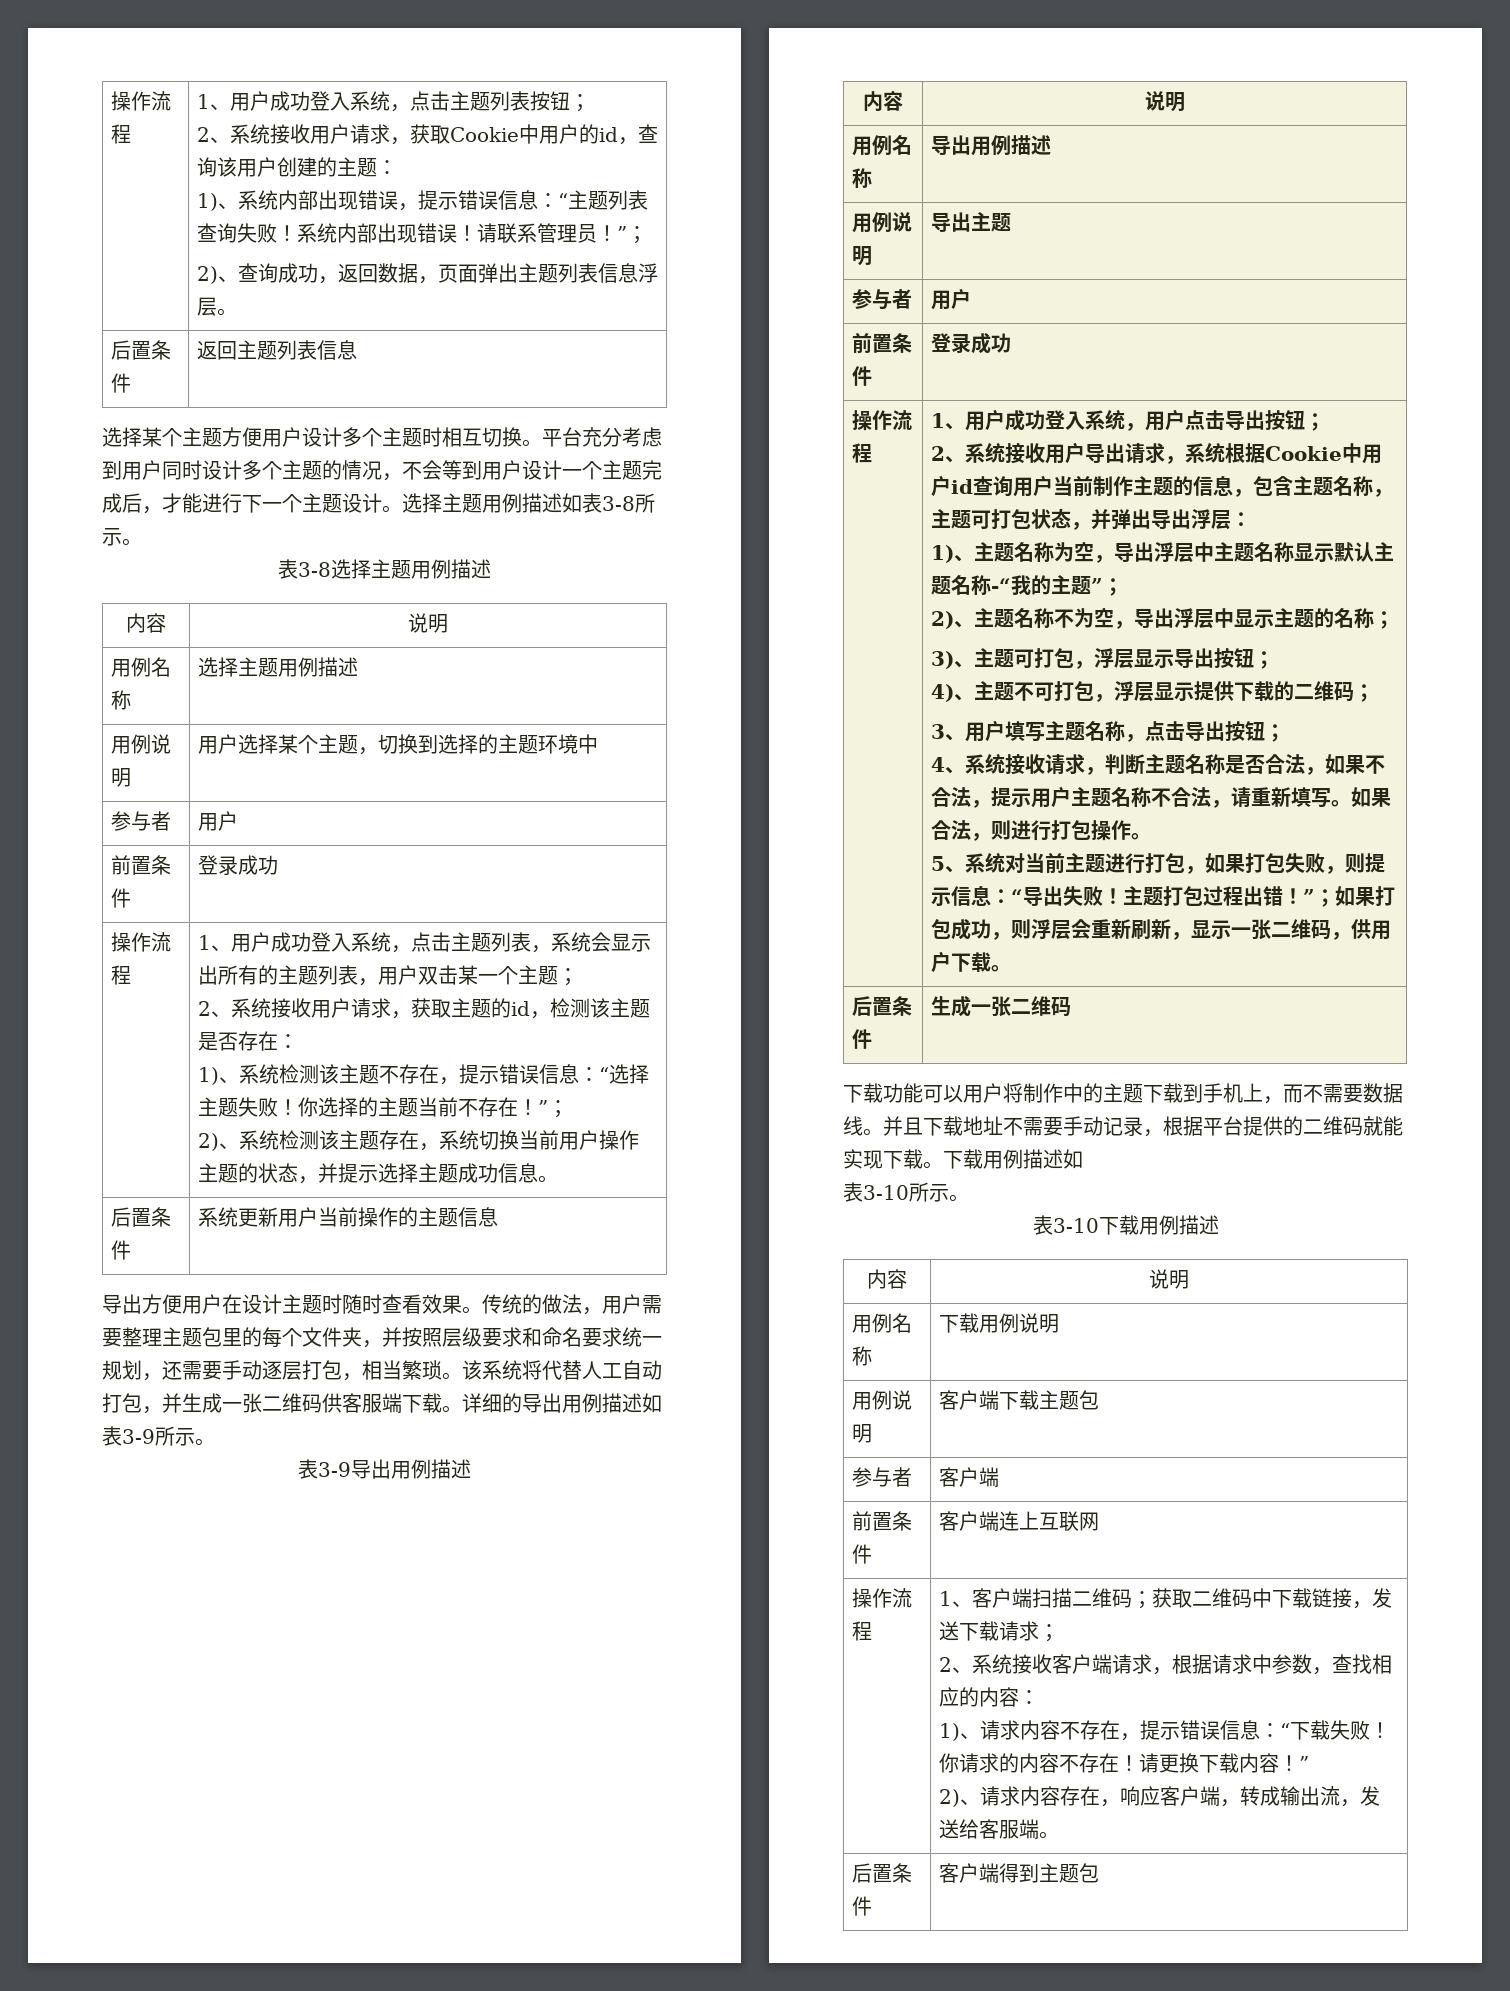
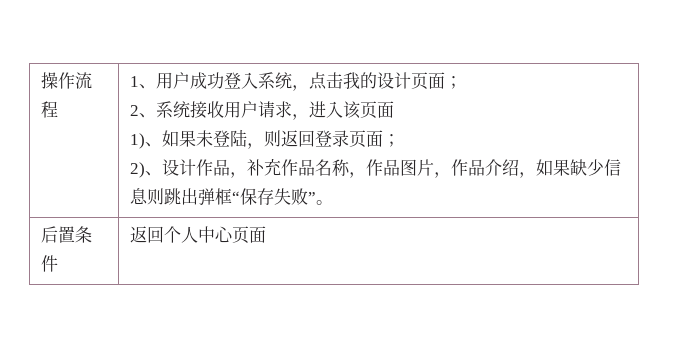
[110,91,171,111] [110,124,131,144] [196,91,590,112] [196,124,658,145] [196,157,397,177] [196,190,648,211] [196,223,647,244] [196,263,658,284] [196,297,237,316] [110,340,171,360] [110,373,131,393] [196,340,357,360] [102,427,662,447] [102,460,662,481] [102,493,655,514] [102,528,142,546] [278,559,491,579] [126,613,166,633] [408,613,448,633] [110,657,171,677] [110,690,131,710] [197,657,358,677] [110,734,171,754] [110,768,131,787] [197,734,598,755] [110,811,171,831] [197,811,238,831] [110,855,171,875] [110,888,131,908] [197,855,278,875] [110,932,171,952] [110,965,131,985] [197,932,651,953] [197,965,578,986] [197,998,650,1019] [197,1031,298,1051] [197,1064,649,1085] [197,1097,568,1118] [197,1130,639,1151] [197,1163,558,1184] [110,1207,171,1227] [110,1240,131,1260] [197,1207,498,1227] [102,1294,662,1315] [102,1327,662,1348] [102,1360,662,1381] [102,1393,662,1414] [102,1426,215,1446] [298,1459,471,1479] [863,91,903,112] [1144,91,1185,112] [851,135,912,156] [851,168,872,189] [930,135,1051,156] [851,212,912,233] [851,246,872,266] [930,212,1011,232] [851,289,912,310] [930,288,971,310] [851,333,912,354] [851,366,872,386] [930,332,1011,354] [851,410,912,431] [851,443,872,463] [930,409,1325,431] [930,442,1382,464] [930,475,1393,497] [930,508,1251,530] [930,542,1394,563] [930,575,1123,596] [930,608,1394,629] [930,648,1274,669] [930,681,1374,702] [930,720,1285,742] [930,753,1385,775] [930,786,1391,808] [930,820,1151,841] [930,852,1385,874] [930,885,1395,907] [930,918,1391,940] [930,951,1011,973] [851,996,912,1016] [851,1029,872,1049] [930,995,1071,1017] [843,1083,1403,1104] [843,1116,1403,1137] [843,1149,1083,1169] [843,1182,969,1202] [1032,1215,1219,1235] [867,1269,907,1289] [1149,1269,1189,1289] [851,1313,912,1333] [851,1346,872,1366] [938,1313,1059,1333] [851,1390,912,1410] [851,1424,872,1443] [938,1390,1099,1410] [851,1467,912,1487] [938,1467,999,1487] [851,1511,912,1531] [851,1544,872,1564] [938,1511,1099,1532] [851,1588,912,1608] [851,1621,872,1641] [938,1588,1392,1609] [938,1621,1059,1642] [938,1654,1392,1675] [938,1687,1039,1707] [938,1720,1390,1741] [938,1753,1309,1773] [938,1786,1380,1807] [938,1819,1059,1839] [851,1863,912,1883] [851,1896,872,1916] [938,1863,1099,1883] 操作流程 | 1、用户成功登入系统，点击主题列表按钮； // 2、系统接收用户请求，获取Cookie中用户的id，查询该用户创建的主题： // 1)、系统内部出现错误，提示错误信息：“主题列表查询失败！系统内部出现错误！请联系管理员！”； // 2)、查询成功，返回数据，页面弹出主题列表信息浮层。 // 后置条件 | 返回主题列表信息 // 选择某个主题方便用户设计多个主题时相互切换。平台充分考虑到用户同时设计多个主题的情况，不会等到用户设计一个主题完成后，才能进行下一个主题设计。选择主题用例描述如表3-8所示。 // 表3-8选择主题用例描述 // 内容 | 说明 // 用例名称 | 选择主题用例描述 // 用例说明 | 用户选择某个主题，切换到选择的主题环境中 // 参与者 | 用户 // 前置条件 | 登录成功 // 操作流程 | 1、用户成功登入系统，点击主题列表，系统会显示出所有的主题列表，用户双击某一个主题； // 2、系统接收用户请求，获取主题的id，检测该主题是否存在： // 1)、系统检测该主题不存在，提示错误信息：“选择主题失败！你选择的主题当前不存在！”； // 2)、系统检测该主题存在，系统切换当前用户操作主题的状态，并提示选择主题成功信息。 // 后置条件 | 系统更新用户当前操作的主题信息 // 导出方便用户在设计主题时随时查看效果。传统的做法，用户需要整理主题包里的每个文件夹，并按照层级要求和命名要求统一规划，还需要手动逐层打包，相当繁琐。该系统将代替人工自动打包，并生成一张二维码供客服端下载。详细的导出用例描述如表3-9所示。 // 表3-9导出用例描述 // 内容 | 说明 // 用例名称 | 导出用例描述 // 用例说明 | 导出主题 // 参与者 | 用户 // 前置条件 | 登录成功 // 操作流程 | 1、用户成功登入系统，用户点击导出按钮； // 2、系统接收用户导出请求，系统根据Cookie中用户id查询用户当前制作主题的信息，包含主题名称，主题可打包状态，并弹出导出浮层： // 1)、主题名称为空，导出浮层中主题名称显示默认主题名称-“我的主题”； // 2)、主题名称不为空，导出浮层中显示主题的名称； // 3)、主题可打包，浮层显示导出按钮； // 4)、主题不可打包，浮层显示提供下载的二维码； // 3、用户填写主题名称，点击导出按钮； // 4、系统接收请求，判断主题名称是否合法，如果不合法，提示用户主题名称不合法，请重新填写。如果合法，则进行打包操作。 // 5、系统对当前主题进行打包，如果打包失败，则提示信息：“导出失败！主题打包过程出错！”；如果打包成功，则浮层会重新刷新，显示一张二维码，供用户下载。 // 后置条件 | 生成一张二维码 // 下载功能可以用户将制作中的主题下载到手机上，而不需要数据线。并且下载地址不需要手动记录，根据平台提供的二维码就能实现下载。下载用例描述如 // 表3-10所示。 // 表3-10下载用例描述 // 内容 | 说明 // 用例名称 | 下载用例说明 // 用例说明 | 客户端下载主题包 // 参与者 | 客户端 // 前置条件 | 客户端连上互联网 // 操作流程 | 1、客户端扫描二维码；获取二维码中下载链接，发送下载请求； // 2、系统接收客户端请求，根据请求中参数，查找相应的内容： // 1)、请求内容不存在，提示错误信息：“下载失败！你请求的内容不存在！请更换下载内容！” // 2)、请求内容存在，响应客户端，转成输出流，发送给客服端。 // 后置条件 | 客户端得到主题包 -> [40,72,92,89] [40,101,58,118] [129,72,462,91] [129,101,394,120] [129,129,400,149] [129,158,621,178] [129,188,333,205] [40,226,92,243] [40,255,58,272] [129,226,266,244] 操作流程 | 1、用户成功登入系统，点击我的设计页面； // 2、系统接收用户请求，进入该页面 // 1)、如果未登陆，则返回登录页面； // 2)、设计作品，补充作品名称，作品图片，作品介绍，如果缺少信息则跳出弹框“保存失败”。 // 后置条件 | 返回个人中心页面

